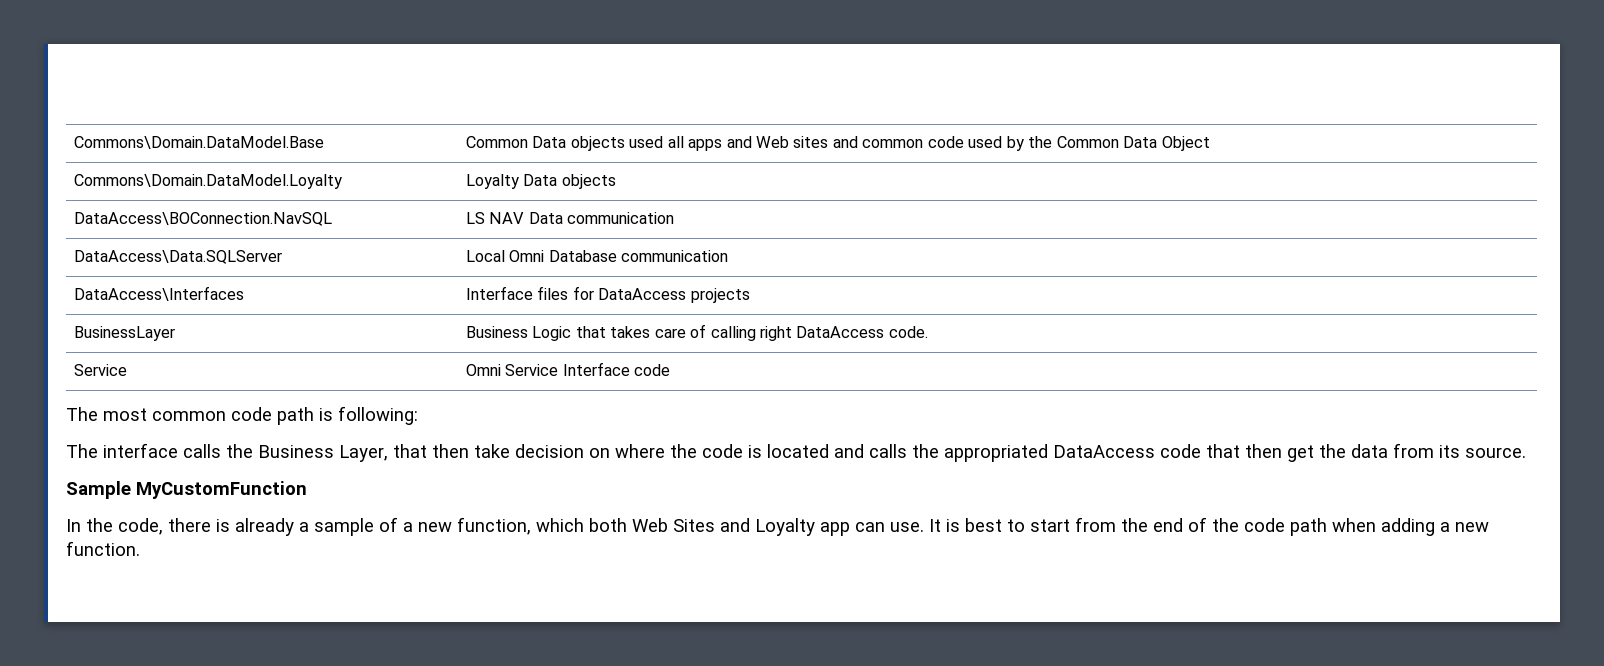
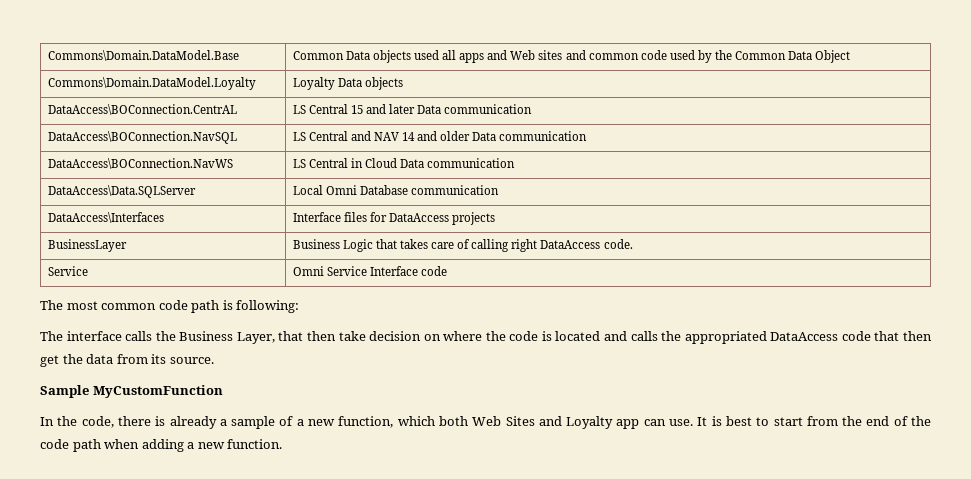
[73,212,332,226] [465,212,525,224] DataAccess\BOConnection.NavSQL | LS NAV -> [47,104,237,115] [292,104,533,114] [47,131,237,144] [292,131,588,141] [47,158,233,169] [292,158,397,168] DataAccess\BOConnection.CentrAL | LS Central 15 and later Data communication // DataAccess\BOConnection.NavSQL | LS Central and NAV 14 and older Data communication // DataAccess\BOConnection.NavWS | LS Central in Cloud

